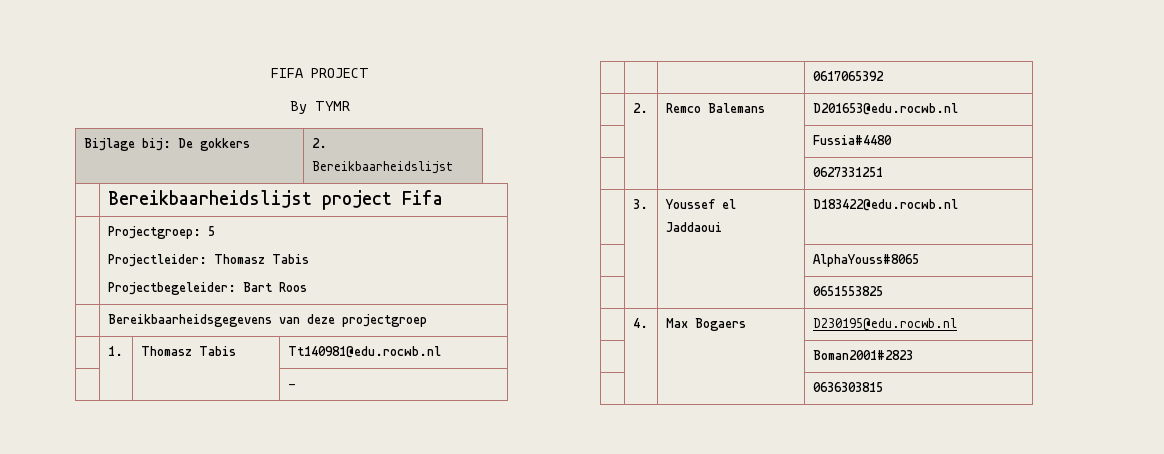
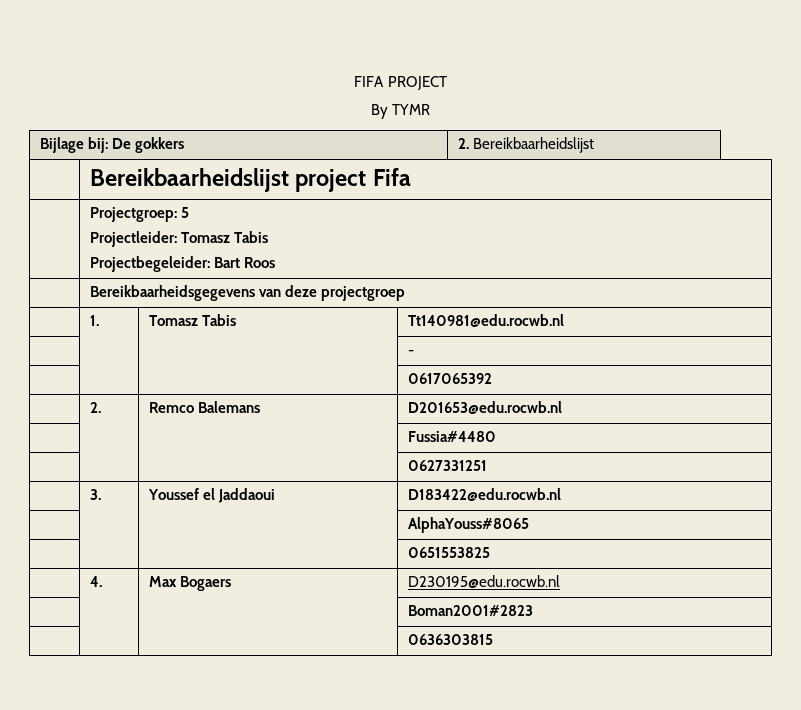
[213,254,265,264] Thomasz -> [181,232,231,243] Tomasz
[140,346,192,356] Thomasz -> [148,315,198,326] Tomasz

